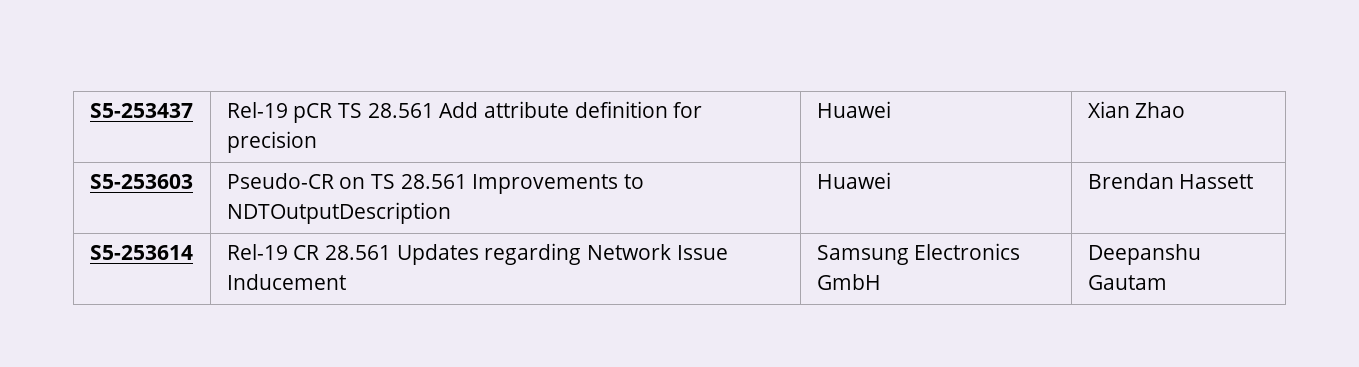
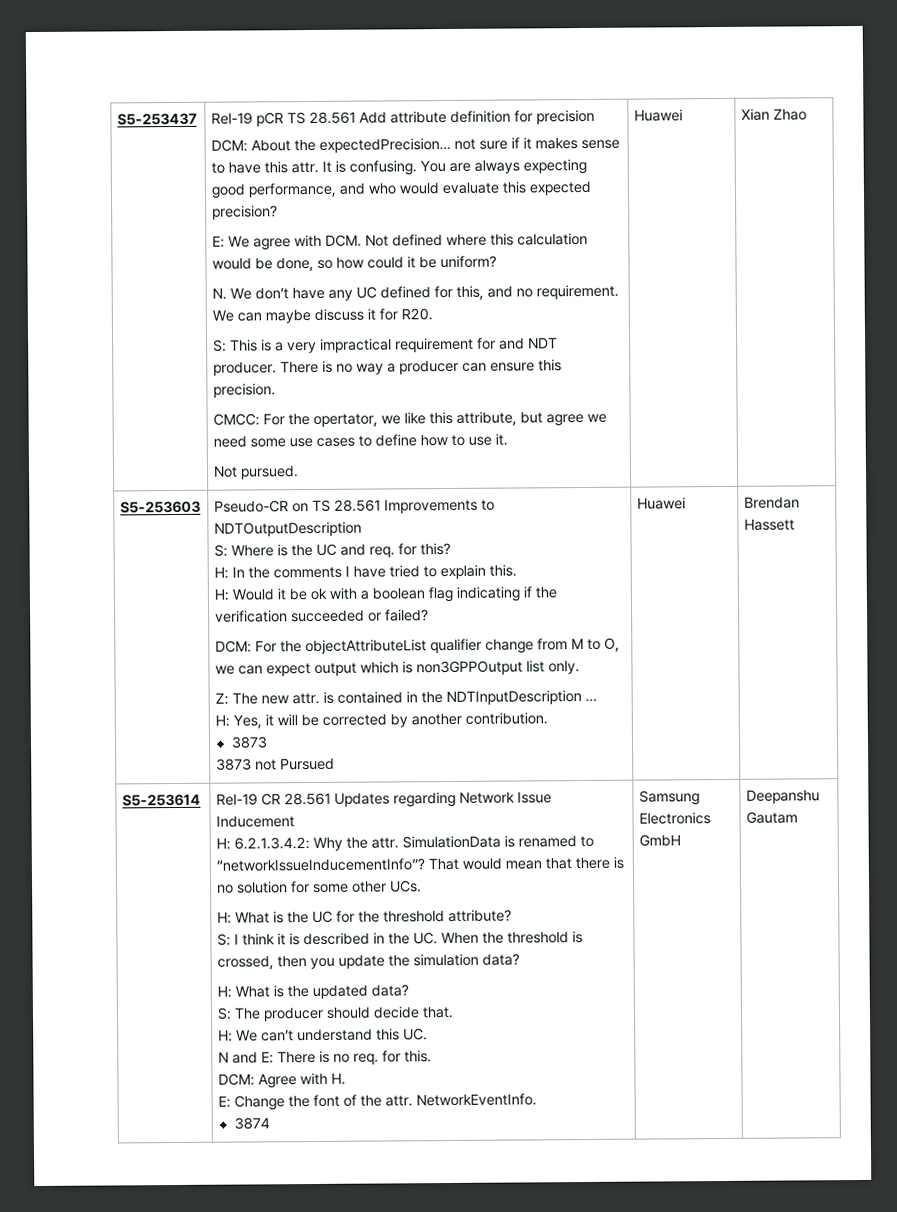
(317, 142) none -> [210,137,620,153] [210,158,587,176] [210,180,591,199] [211,205,278,220] [211,232,588,251] [211,255,497,272] [211,284,619,301] [211,308,433,324] [212,337,558,354] [212,359,562,376] [212,383,276,398] [212,411,607,427] [212,433,508,448] [212,465,299,480] // DCM: About the expectedPrecision… not sure if it makes sense to have this attr. It is confusing. You are always expecting good performance, and who would evaluate this expected precision? // E: We agree with DCM. Not defined where this calculation would be done, so how could it be uniform? // N. We don’t have any UC defined for this, and no requirement. We can maybe discuss it for R20. // S: This is a very impractical requirement for and NDT producer. There is no way a producer can ensure this precision. // CMCC: For the opertator, we like this attribute, but agree we need some use cases to define how to use it. // Not pursued.
(451, 213) none -> [213,542,451,558] [213,564,517,580] [213,586,557,603] [214,609,429,623] [214,637,620,655] [214,660,580,677] [214,690,597,706] [214,712,548,729] [230,736,268,749] [215,757,335,771] // S: Where is the UC and req. for this? // H: In the comments I have tried to explain this. // H: Would it be ok with a boolean flag indicating if the verification succeeded or failed? // DCM: For the objectAttributeList qualifier change from M to O, we can expect output which is non3GPPOutput list only. // Z: The new attr. is contained in the NDTInputDescription … // H: Yes, it will be corrected by another contribution. // 3873 // 3873 not Pursued
(346, 282) none -> [215,835,594,852] [215,856,624,872] [216,880,422,894] [216,909,512,924] [216,931,583,946] [216,953,520,970] [216,984,409,1000] [216,1005,454,1022] [217,1028,428,1042] [217,1050,432,1065] [217,1072,346,1089] [217,1093,537,1111] [233,1117,270,1130] // H: 6.2.1.3.4.2: Why the attr. SimulationData is renamed to “networkIssueInducementInfo”? That would mean that there is no solution for some other UCs. // H: What is the UC for the threshold attribute? // S: I think it is described in the UC. When the threshold is crossed, then you update the simulation data? // H: What is the updated data? // S: The producer should decide that. // H: We can’t understand this UC. // N and E: There is no req. for this. // DCM: Agree with H. // E: Change the font of the attr. NetworkEventInfo. // 3874

